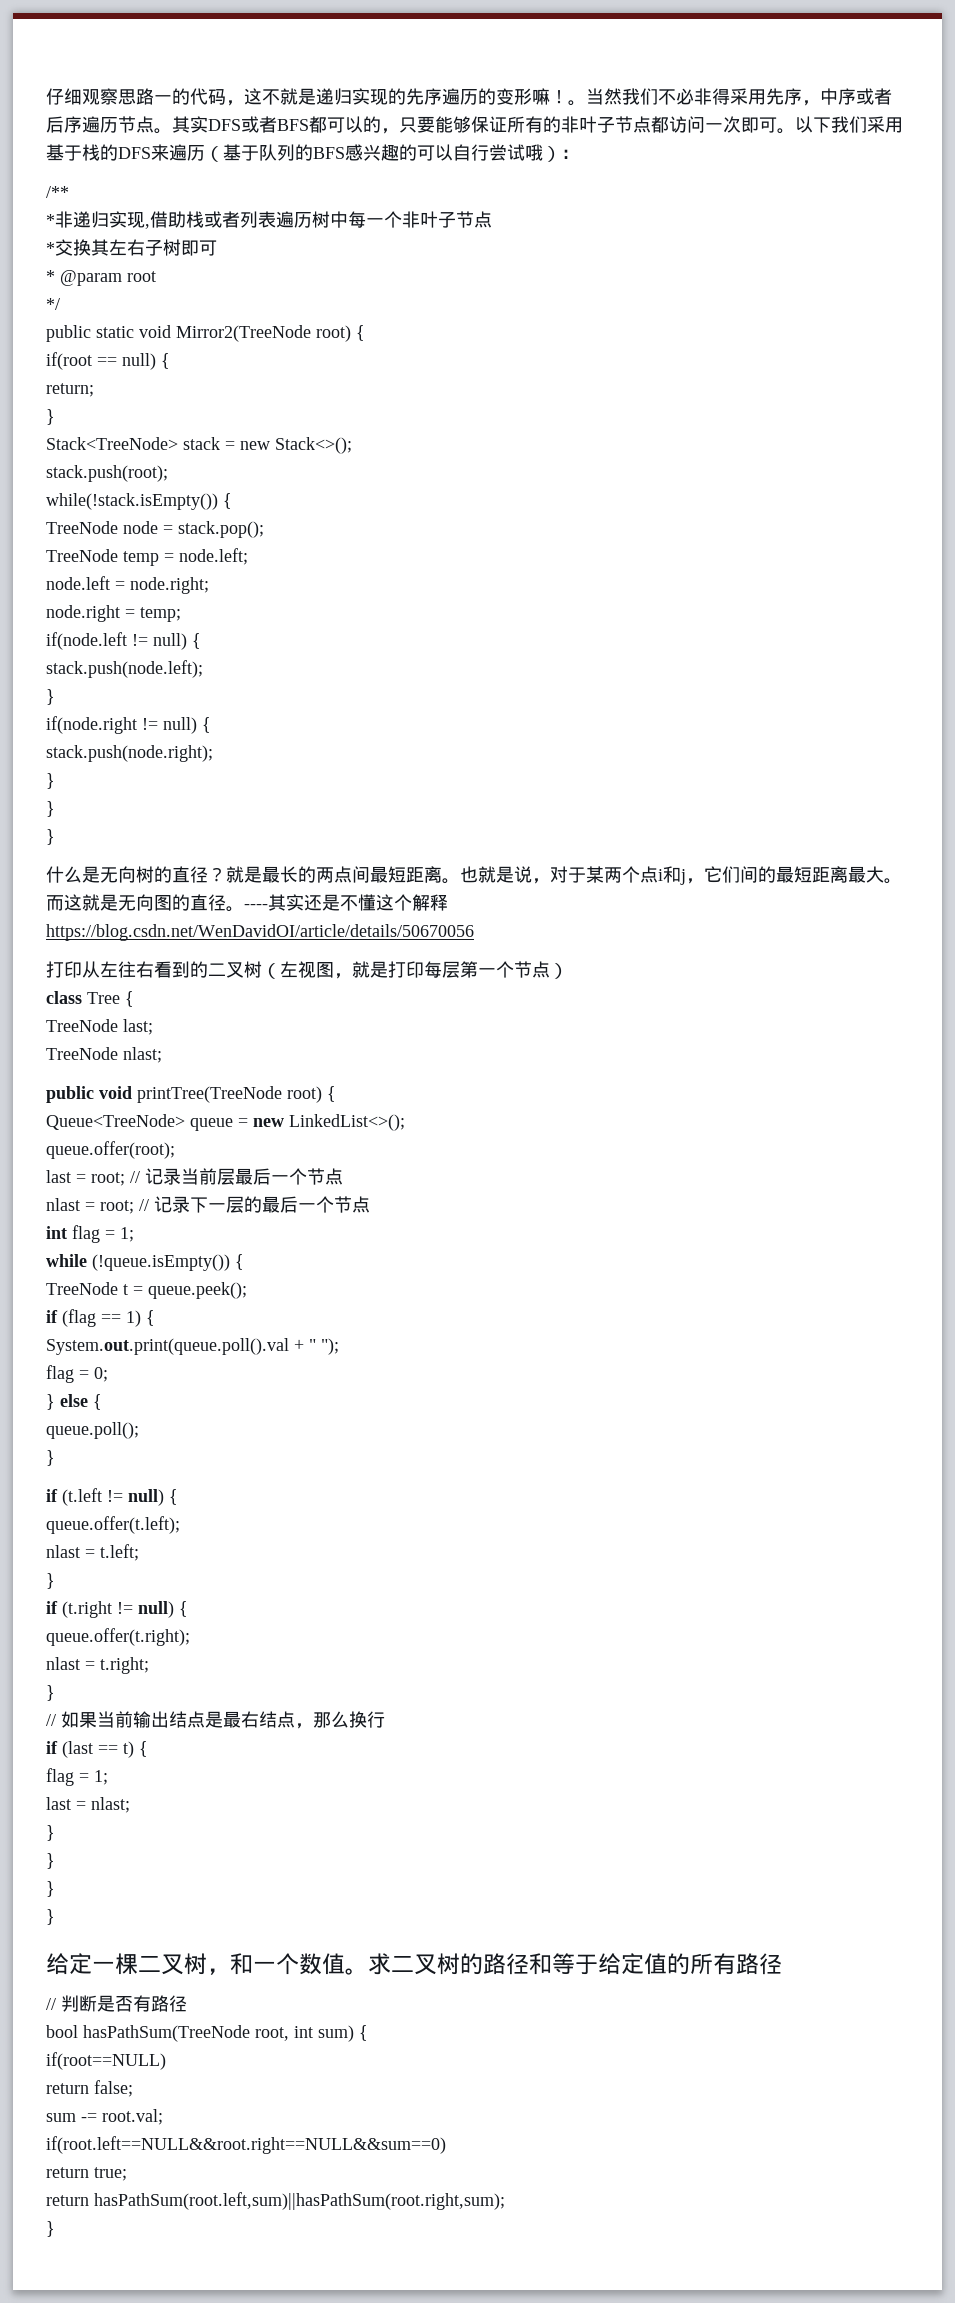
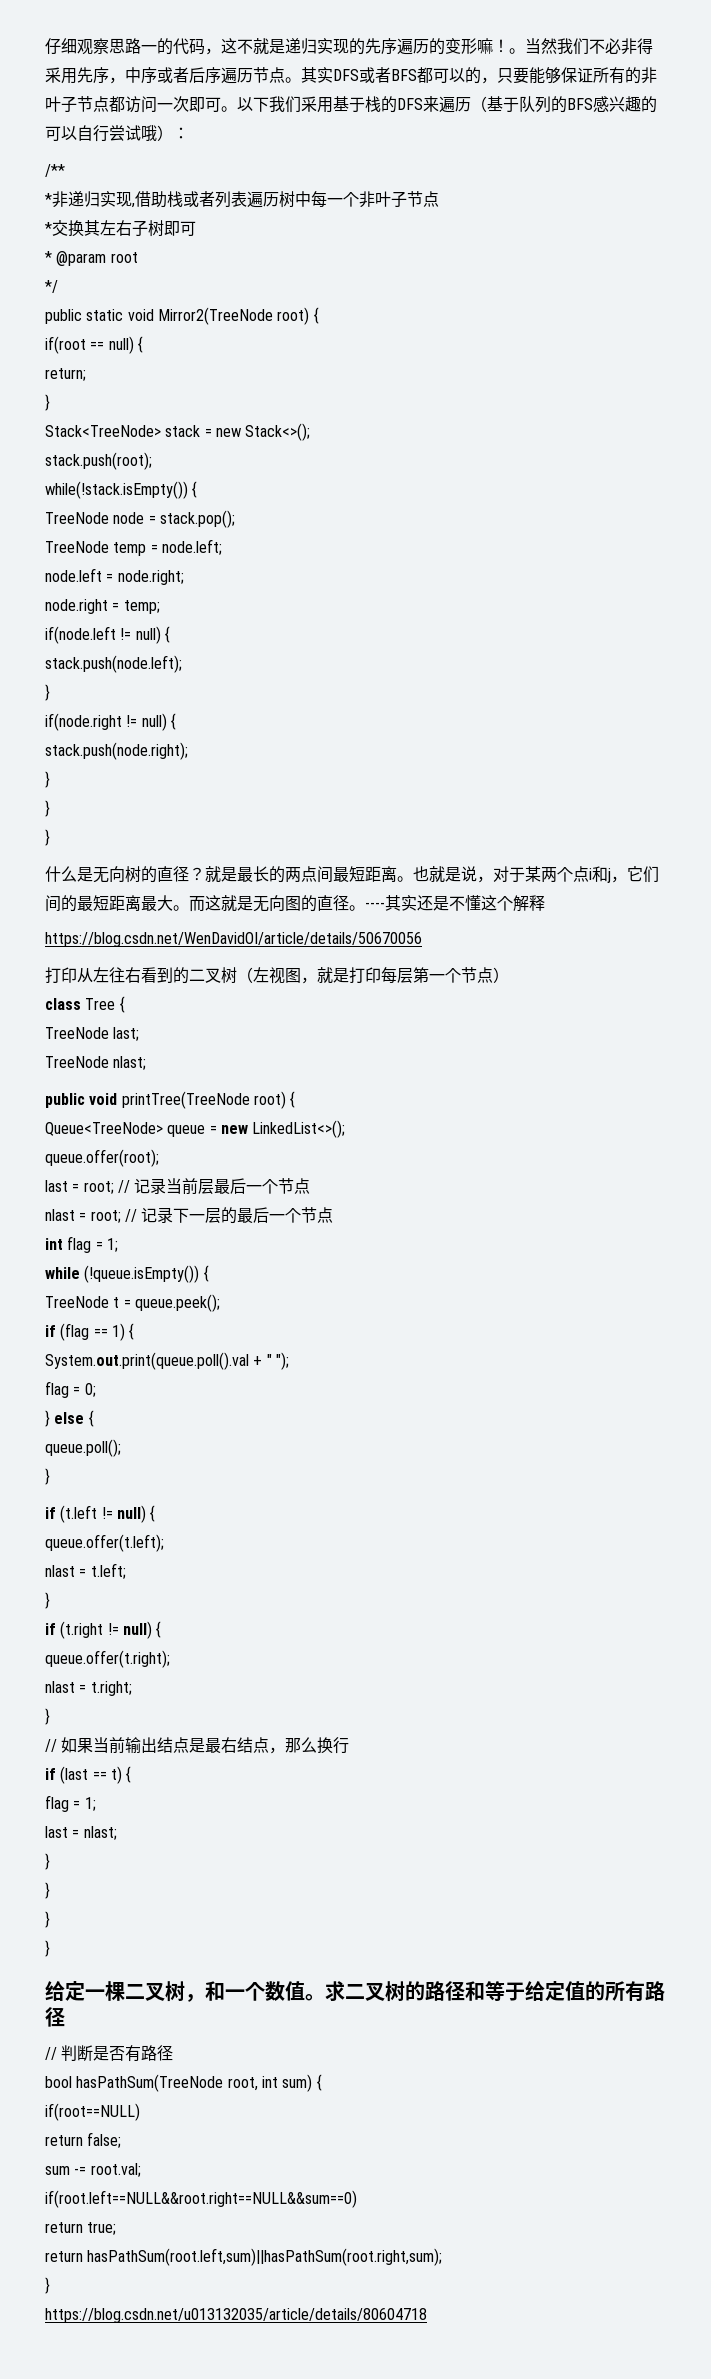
(55, 2229) none -> [45,2308,427,2323] // https://blog.csdn.net/u013132035/article/details/80604718

